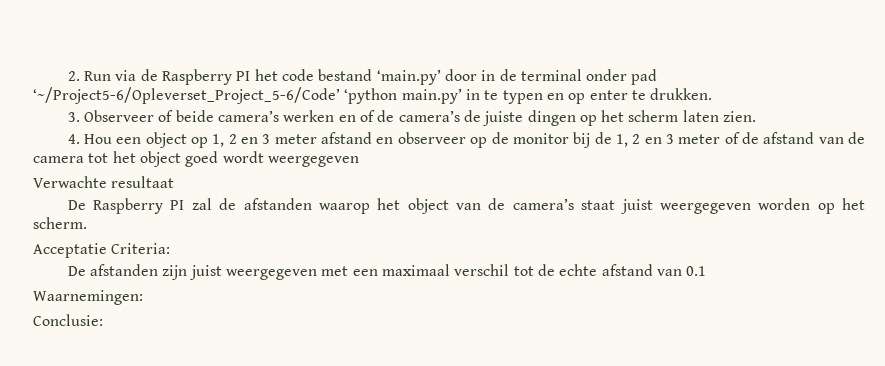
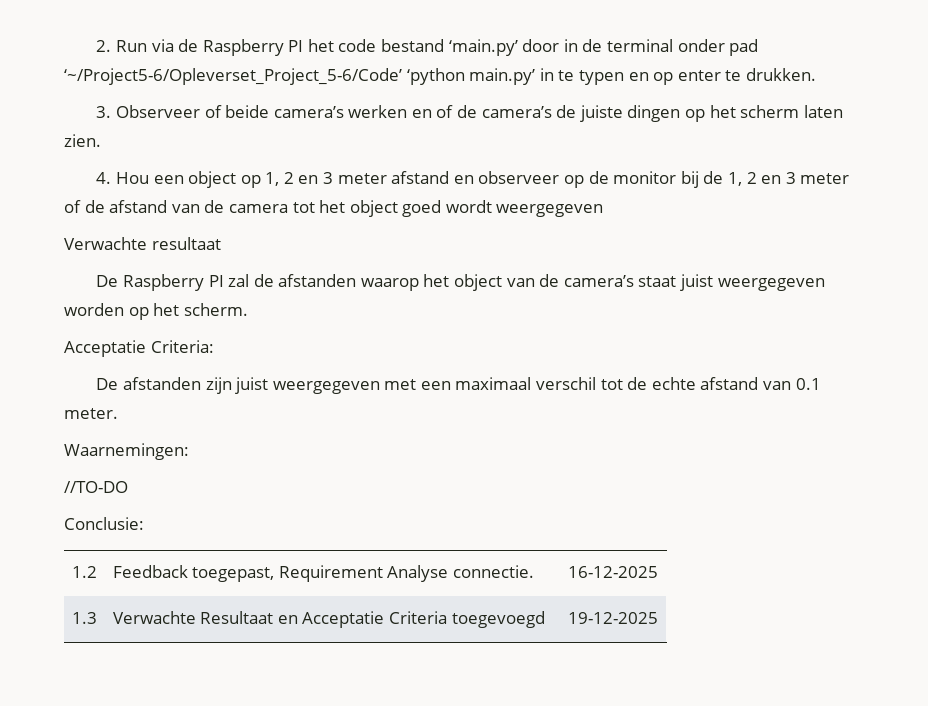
(707, 271) none -> [64,408,118,419] meter.
(143, 297) none -> [64,481,128,493] // //TO-DO
(103, 320) none -> [71,566,97,578] [112,565,534,582] [567,566,658,578] [71,612,97,624] [112,611,545,628] [567,612,658,624] // 1.2 | Feedback toegepast, Requirement Analyse connectie. | 16-12-2025 // 1.3 | Verwachte Resultaat en Acceptatie Criteria toegevoegd | 19-12-2025

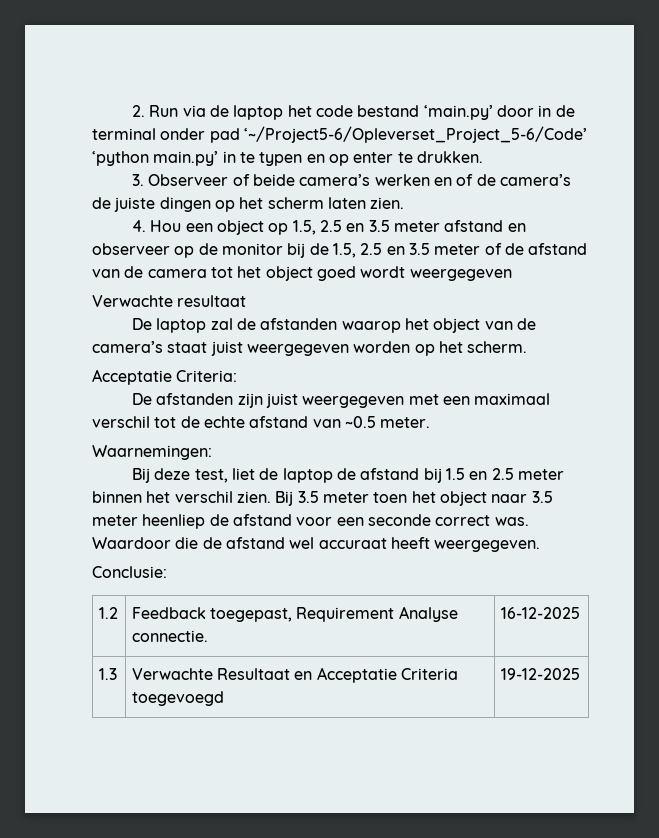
[202,39,304,56] Raspberry PI -> [233,105,284,120] laptop
[265,172,334,186] 1, 2 en 3 -> [292,220,390,235] 1.5, 2.5 en 3.5
[727,172,796,186] 1, 2 en 3 -> [332,243,430,258] 1.5, 2.5 en 3.5
[122,274,224,291] Raspberry PI -> [156,318,207,333] laptop
[795,378,821,390] 0.1 -> [344,416,376,428] ~0.5
[64,481,128,493] //TO-DO -> [131,468,564,483] [92,491,553,506] [92,514,529,529] [92,537,541,552] Bij deze test, liet de laptop de afstand bij 1.5 en 2.5 meter binnen het verschil zien. Bij 3.5 meter toen het object naar 3.5 meter heenliep de afstand voor een seconde correct was. Waardoor die de afstand wel accuraat heeft weergegeven.

